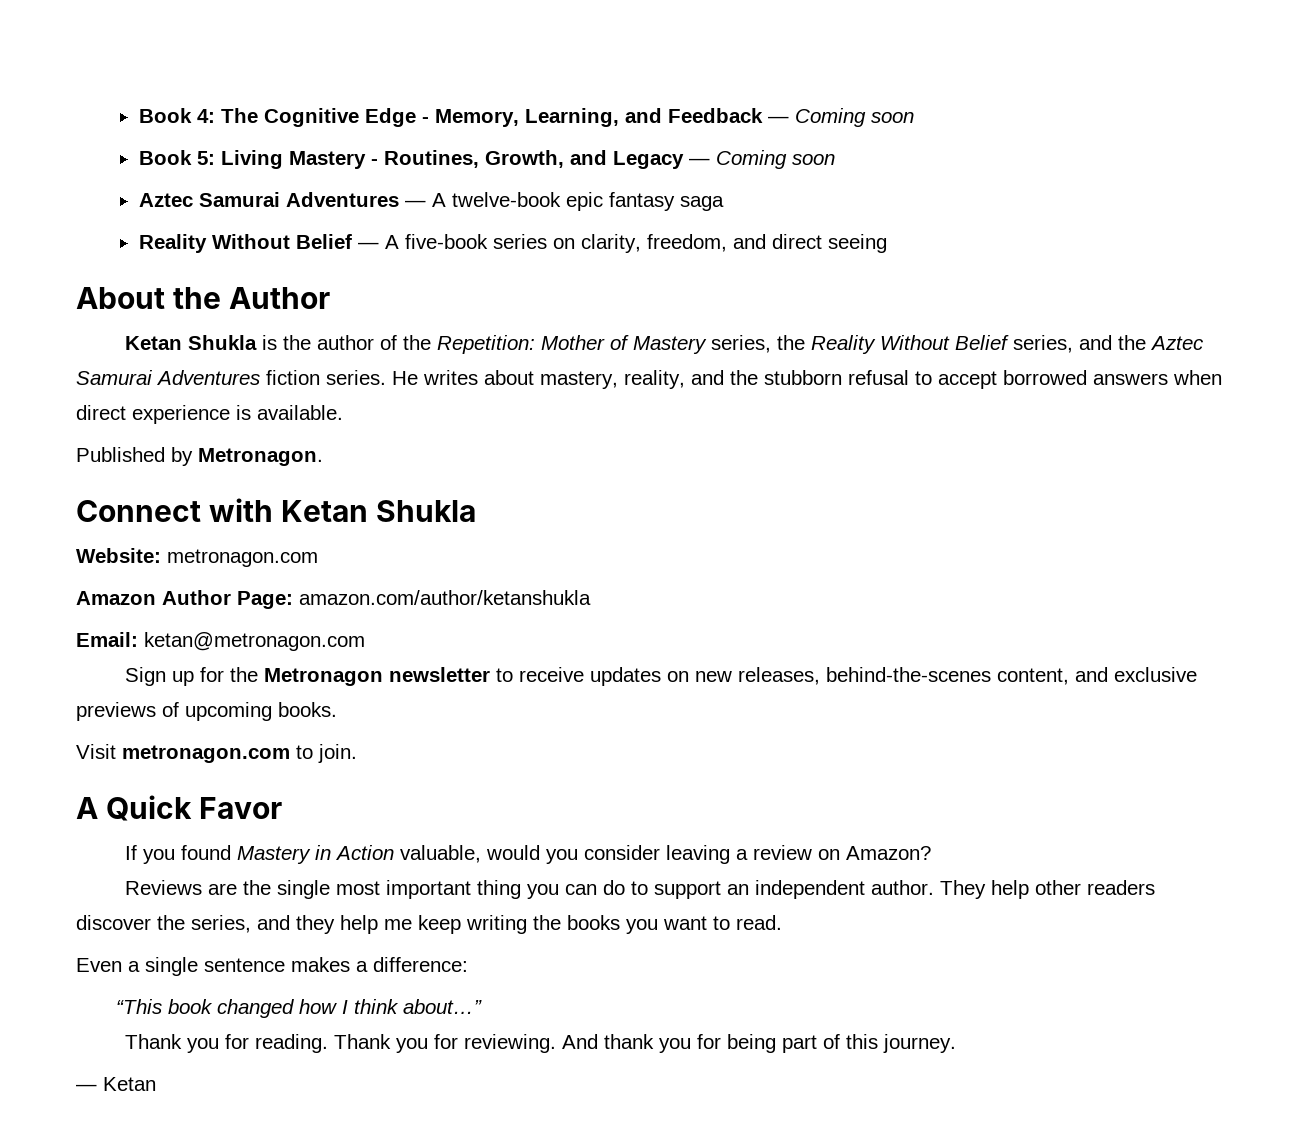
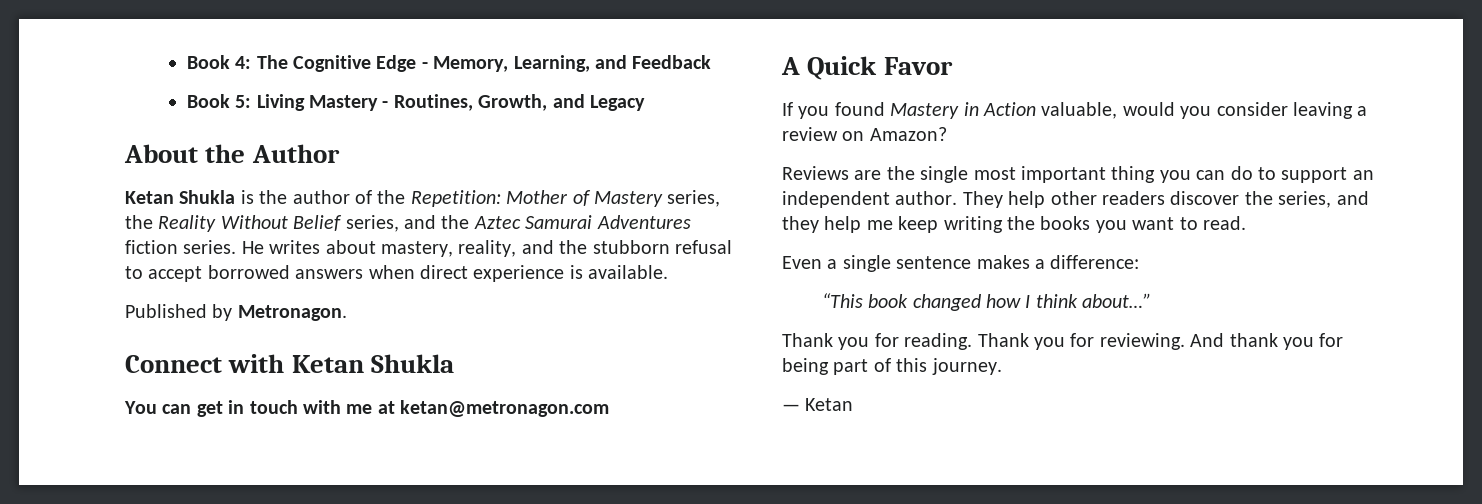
[767,108,914,127] — Coming soon -> (712, 62) none
[688,150,835,169] [138,192,724,211] [138,234,887,253] — Coming soon // Aztec Samurai Adventures — A twelve-book epic fantasy saga // Reality Without Belief — A five-book series on clarity, freedom, and direct seeing -> (646, 103) none
[76,548,318,567] [76,590,591,609] [76,632,365,651] [125,667,1198,686] [76,702,337,721] [76,744,357,763] Website: metronagon.com // Amazon Author Page: amazon.com/author/ketanshukla // Email: ketan@metronagon.com // Sign up for the Metronagon newsletter to receive updates on new releases, behind-the-scenes content, and exclusive previews of upcoming books. // Visit metronagon.com to join. -> [124,400,610,417] You can get in touch with me at ketan@metronagon.com

